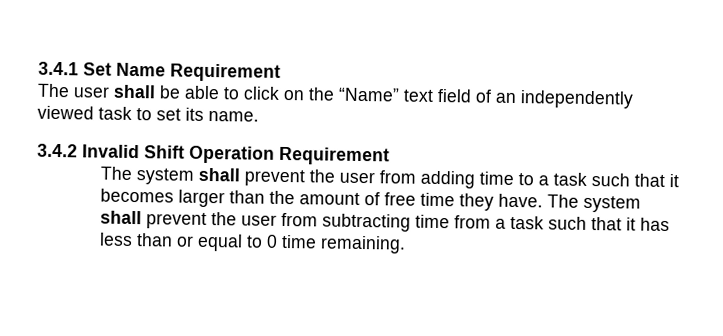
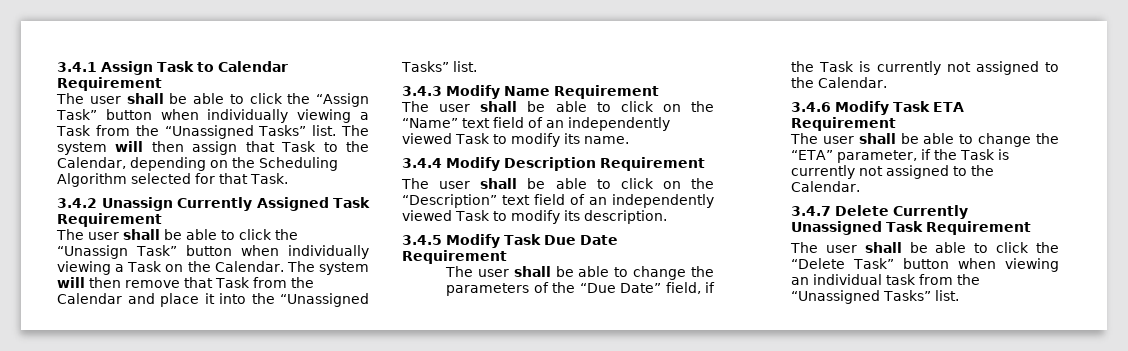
[83,62,112,76] Set -> [101,61,288,75] [57,77,162,91] [56,93,370,107] [56,109,369,123] [56,125,369,139] [57,141,369,155] [57,157,338,171] [57,173,288,187] [57,197,371,211] [57,213,162,227] [56,229,298,240] [57,245,369,259] [57,261,369,275] [57,277,314,288] [57,293,369,307] [401,61,477,72] [402,85,500,99] Assign Task to Calendar Requirement // The user shall be able to click the “Assign Task” button when individually viewing a Task from the “Unassigned Tasks” list. The system will then assign that Task to the Calendar, depending on the Scheduling Algorithm selected for that Task. // 3.4.2 Unassign Currently Assigned Task Requirement // The user shall be able to click the “Unassign Task” button when individually viewing a Task on the Calendar. The system will then remove that Task from the Calendar and place it into the “Unassigned Tasks” list. // 3.4.3 Modify
[98,106,181,121] task to set -> [455,133,560,147] Task to modify
[37,143,390,166] [99,166,679,189] [99,188,641,213] [99,210,670,232] [98,232,406,254] 3.4.2 Invalid Shift Operation Requirement // The system shall prevent the user from adding time to a task such that it becomes larger than the amount of free time they have. The system shall prevent the user from subtracting time from a task such that it has less than or equal to 0 time remaining. -> [402,157,705,171] [401,178,714,189] [402,194,714,208] [402,210,667,224] [402,234,618,248] [402,250,507,264] [445,266,714,280] [446,282,715,296] [791,61,1059,75] [791,77,888,88] [791,101,965,115] [791,117,897,131] [790,133,1059,147] [791,149,1010,163] [791,165,995,179] [791,181,861,192] [791,205,969,219] [791,221,1032,235] [790,242,1059,253] [791,258,1059,272] [791,274,981,285] [791,290,960,304] 3.4.4 Modify Description Requirement // The user shall be able to click on the “Description” text field of an independently viewed Task to modify its description. // 3.4.5 Modify Task Due Date Requirement // The user shall be able to change the parameters of the “Due Date” field, if the Task is currently not assigned to the Calendar. // 3.4.6 Modify Task ETA Requirement // The user shall be able to change the “ETA” parameter, if the Task is currently not assigned to the Calendar. // 3.4.7 Delete Currently Unassigned Task Requirement // The user shall be able to click the “Delete Task” button when viewing an individual task from the “Unassigned Tasks” list.

